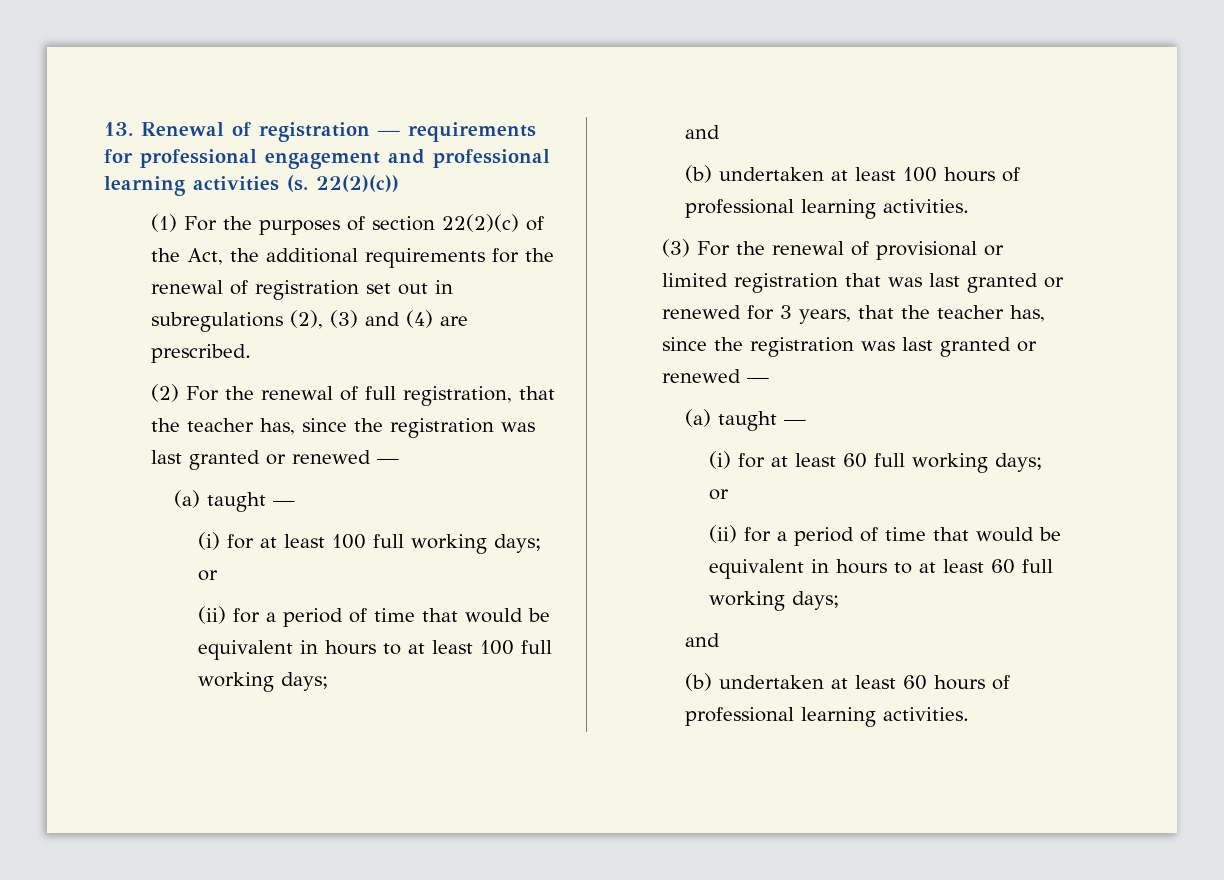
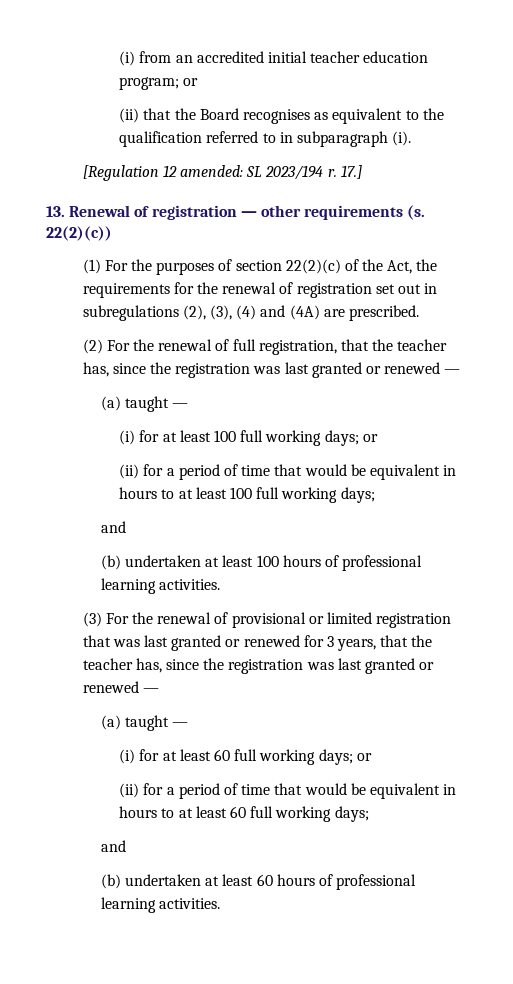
(104, 129) none -> [119,51,429,66] [119,77,199,90] [119,108,444,124] [119,131,412,147] [82,165,362,181] (i) from an accredited initial teacher education program; or // (ii) that the Board recognises as equivalent to the qualification referred to in subparagraph (i). // [Regulation 12 amended: SL 2023/194 r. 17.] //
[408,122,536,142] [104,149,550,169] [104,176,279,196] requirements for professional engagement and professional learning activities -> [260,205,404,220] other requirements
[265,248,358,263] additional -> (438, 265) none
[329,310,433,328] (3) and (4) -> [209,305,320,320] (3), (4) and (4A)

